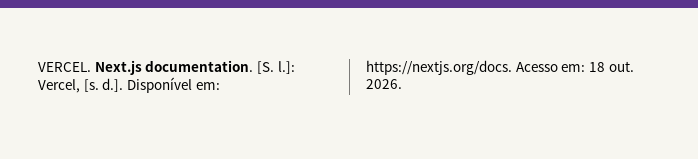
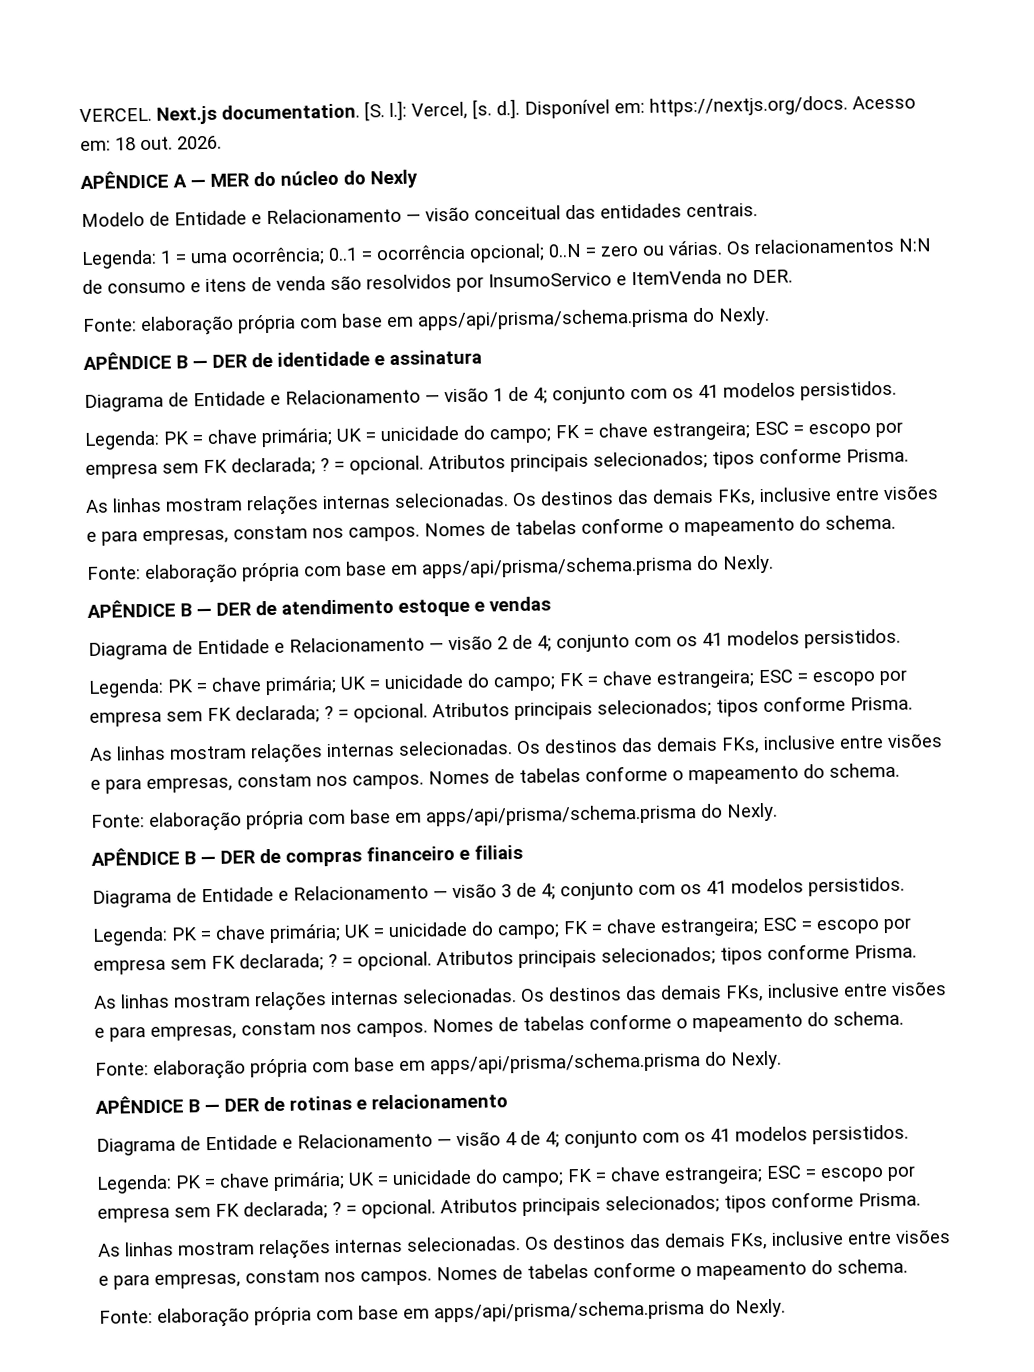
(402, 84) none -> [80,169,418,190] [81,203,758,228] [81,237,931,270] [82,269,793,294] [82,306,770,337] [83,349,482,370] [84,380,897,412] [84,421,904,450] [85,447,909,479] [85,485,939,516] [86,514,896,546] [87,554,774,585] [87,596,551,618] [88,628,901,660] [88,669,908,698] [89,695,913,727] [89,733,943,764] [90,762,900,794] [91,802,778,832] [91,844,523,867] [92,876,905,908] [92,917,912,946] [93,943,917,975] [93,981,947,1012] [94,1010,904,1042] [95,1050,782,1080] [95,1093,508,1114] [96,1124,909,1156] [96,1165,916,1194] [97,1191,921,1223] [97,1229,951,1260] [98,1258,908,1290] [99,1298,786,1328] // APÊNDICE A — MER do núcleo do Nexly // Modelo de Entidade e Relacionamento — visão conceitual das entidades centrais. // Legenda: 1 = uma ocorrência; 0..1 = ocorrência opcional; 0..N = zero ou várias. Os relacionamentos N:N de consumo e itens de venda são resolvidos por InsumoServico e ItemVenda no DER. // Fonte: elaboração própria com base em apps/api/prisma/schema.prisma do Nexly. // APÊNDICE B — DER de identidade e assinatura // Diagrama de Entidade e Relacionamento — visão 1 de 4; conjunto com os 41 modelos persistidos. // Legenda: PK = chave primária; UK = unicidade do campo; FK = chave estrangeira; ESC = escopo por empresa sem FK declarada; ? = opcional. Atributos principais selecionados; tipos conforme Prisma. // As linhas mostram relações internas selecionadas. Os destinos das demais FKs, inclusive entre visões e para empresas, constam nos campos. Nomes de tabelas conforme o mapeamento do schema. // Fonte: elaboração própria com base em apps/api/prisma/schema.prisma do Nexly. // APÊNDICE B — DER de atendimento estoque e vendas // Diagrama de Entidade e Relacionamento — visão 2 de 4; conjunto com os 41 modelos persistidos. // Legenda: PK = chave primária; UK = unicidade do campo; FK = chave estrangeira; ESC = escopo por empresa sem FK declarada; ? = opcional. Atributos principais selecionados; tipos conforme Prisma. // As linhas mostram relações internas selecionadas. Os destinos das demais FKs, inclusive entre visões e para empresas, constam nos campos. Nomes de tabelas conforme o mapeamento do schema. // Fonte: elaboração própria com base em apps/api/prisma/schema.prisma do Nexly. // APÊNDICE B — DER de compras financeiro e filiais // Diagrama de Entidade e Relacionamento — visão 3 de 4; conjunto com os 41 modelos persistidos. // Legenda: PK = chave primária; UK = unicidade do campo; FK = chave estrangeira; ESC = escopo por empresa sem FK declarada; ? = opcional. Atributos principais selecionados; tipos conforme Prisma. // As linhas mostram relações internas selecionadas. Os destinos das demais FKs, inclusive entre visões e para empresas, constam nos campos. Nomes de tabelas conforme o mapeamento do schema. // Fonte: elaboração própria com base em apps/api/prisma/schema.prisma do Nexly. // APÊNDICE B — DER de rotinas e relacionamento // Diagrama de Entidade e Relacionamento — visão 4 de 4; conjunto com os 41 modelos persistidos. // Legenda: PK = chave primária; UK = unicidade do campo; FK = chave estrangeira; ESC = escopo por empresa sem FK declarada; ? = opcional. Atributos principais selecionados; tipos conforme Prisma. // As linhas mostram relações internas selecionadas. Os destinos das demais FKs, inclusive entre visões e para empresas, constam nos campos. Nomes de tabelas conforme o mapeamento do schema. // Fonte: elaboração própria com base em apps/api/prisma/schema.prisma do Nexly.

